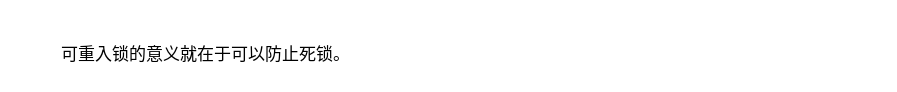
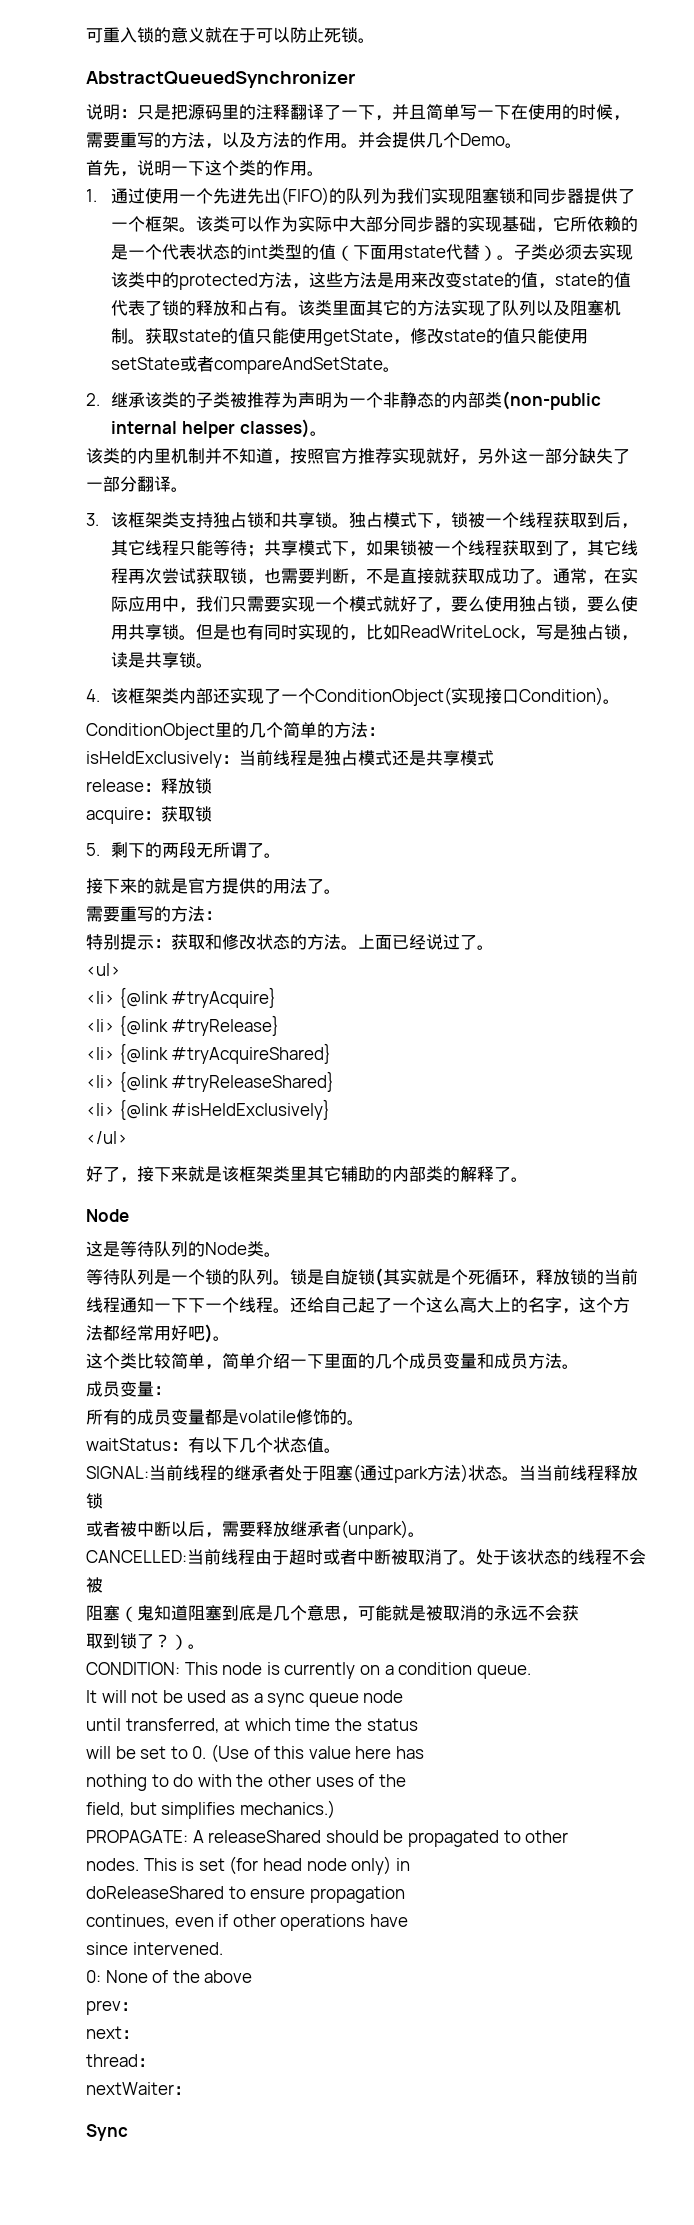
(350, 58) none -> [86,71,355,88] [86,104,630,121] [86,132,522,149] [86,160,324,177] [86,187,636,206] [111,216,639,233] [111,244,634,261] [111,272,632,290] [111,300,622,316] [111,328,589,346] [111,356,401,374] [86,391,602,410] [111,419,327,438] [86,448,630,465] [86,476,188,492] [86,512,639,529] [111,540,639,557] [111,568,639,585] [111,596,639,613] [111,624,639,641] [111,652,214,668] [86,687,621,706] [86,722,385,740] [86,750,494,768] [86,778,212,794] [86,806,212,824] [86,842,282,858] [86,878,341,894] [86,906,222,922] [86,934,494,950] [86,963,120,976] [86,987,277,1008] [86,1015,280,1036] [86,1043,332,1064] [86,1071,335,1092] [86,1099,331,1120] [86,1131,127,1144] [86,1166,528,1183] [86,1209,129,1222] [86,1241,281,1257] [86,1268,638,1287] [86,1297,630,1314] [86,1324,230,1343] [86,1353,579,1370] [86,1381,171,1397] [86,1409,364,1425] [86,1437,341,1453] [86,1464,638,1483] [86,1493,103,1509] [86,1520,425,1539] [86,1549,646,1565] [86,1577,103,1593] [86,1605,579,1622] [86,1633,205,1650] [86,1662,531,1679] [86,1690,404,1707] [86,1718,418,1733] [86,1744,424,1763] [86,1774,406,1791] [86,1800,335,1819] [86,1830,569,1847] [86,1856,410,1875] [86,1886,405,1903] [86,1914,408,1931] [86,1942,223,1955] [86,1970,253,1983] [86,2000,138,2015] [86,2026,139,2039] [86,2054,155,2067] [86,2082,191,2095] [86,2124,128,2141] // AbstractQueuedSynchronizer // 说明：只是把源码里的注释翻译了一下，并且简单写一下在使用的时候，需要重写的方法，以及方法的作用。并会提供几个Demo。 // 首先，说明一下这个类的作用。 // 1.通过使用一个先进先出(FIFO)的队列为我们实现阻塞锁和同步器提供了一个框架。该类可以作为实际中大部分同步器的实现基础，它所依赖的是一个代表状态的int类型的值（下面用state代替）。子类必须去实现该类中的protected方法，这些方法是用来改变state的值，state的值代表了锁的释放和占有。该类里面其它的方法实现了队列以及阻塞机制。获取state的值只能使用getState，修改state的值只能使用setState或者compareAndSetState。 // 2.继承该类的子类被推荐为声明为一个非静态的内部类(non-public internal helper classes)。 // 该类的内里机制并不知道，按照官方推荐实现就好，另外这一部分缺失了一部分翻译。 // 3.该框架类支持独占锁和共享锁。独占模式下，锁被一个线程获取到后，其它线程只能等待；共享模式下，如果锁被一个线程获取到了，其它线程再次尝试获取锁，也需要判断，不是直接就获取成功了。通常，在实际应用中，我们只需要实现一个模式就好了，要么使用独占锁，要么使用共享锁。但是也有同时实现的，比如ReadWriteLock，写是独占锁，读是共享锁。 // 4.该框架类内部还实现了一个ConditionObject(实现接口Condition)。 // ConditionObject里的几个简单的方法： // isHeldExclusively：当前线程是独占模式还是共享模式 // release：释放锁 // acquire：获取锁 // 5.剩下的两段无所谓了。 // 接下来的就是官方提供的用法了。 // 需要重写的方法： // 特别提示：获取和修改状态的方法。上面已经说过了。 // <ul> // <li> {@link #tryAcquire} // <li> {@link #tryRelease} // <li> {@link #tryAcquireShared} // <li> {@link #tryReleaseShared} // <li> {@link #isHeldExclusively} // </ul> // 好了，接下来就是该框架类里其它辅助的内部类的解释了。 // Node // 这是等待队列的Node类。 // 等待队列是一个锁的队列。锁是自旋锁(其实就是个死循环，释放锁的当前线程通知一下下一个线程。还给自己起了一个这么高大上的名字，这个方法都经常用好吧)。 // 这个类比较简单，简单介绍一下里面的几个成员变量和成员方法。 // 成员变量： // 所有的成员变量都是volatile修饰的。 // waitStatus：有以下几个状态值。 // SIGNAL:当前线程的继承者处于阻塞(通过park方法)状态。当当前线程释放锁 // 或者被中断以后，需要释放继承者(unpark)。 // CANCELLED:当前线程由于超时或者中断被取消了。处于该状态的线程不会被 // 阻塞（鬼知道阻塞到底是几个意思，可能就是被取消的永远不会获 // 取到锁了？）。 // CONDITION: This node is currently on a condition queue. // It will not be used as a sync queue node // until transferred, at which time the status // will be set to 0. (Use of this value here has // nothing to do with the other uses of the // field, but simplifies mechanics.) // PROPAGATE: A releaseShared should be propagated to other // nodes. This is set (for head node only) in // doReleaseShared to ensure propagation // continues, even if other operations have // since intervened. // 0: None of the above // prev： // next： // thread： // nextWaiter： // Sync

